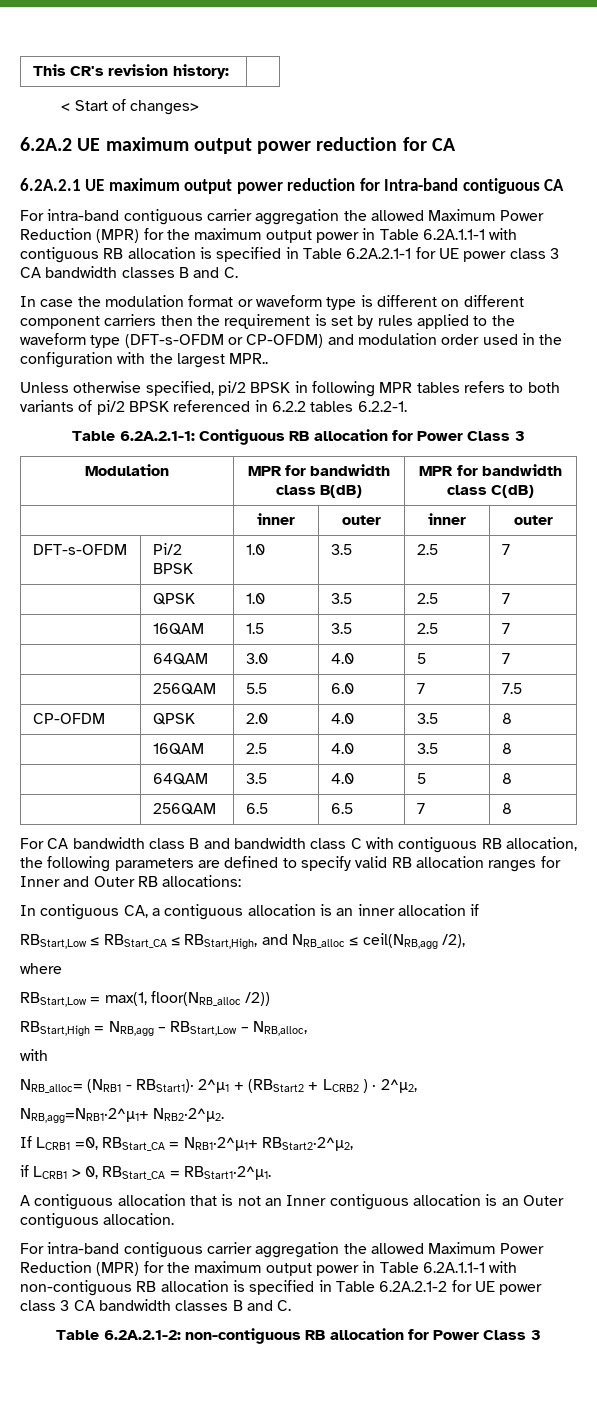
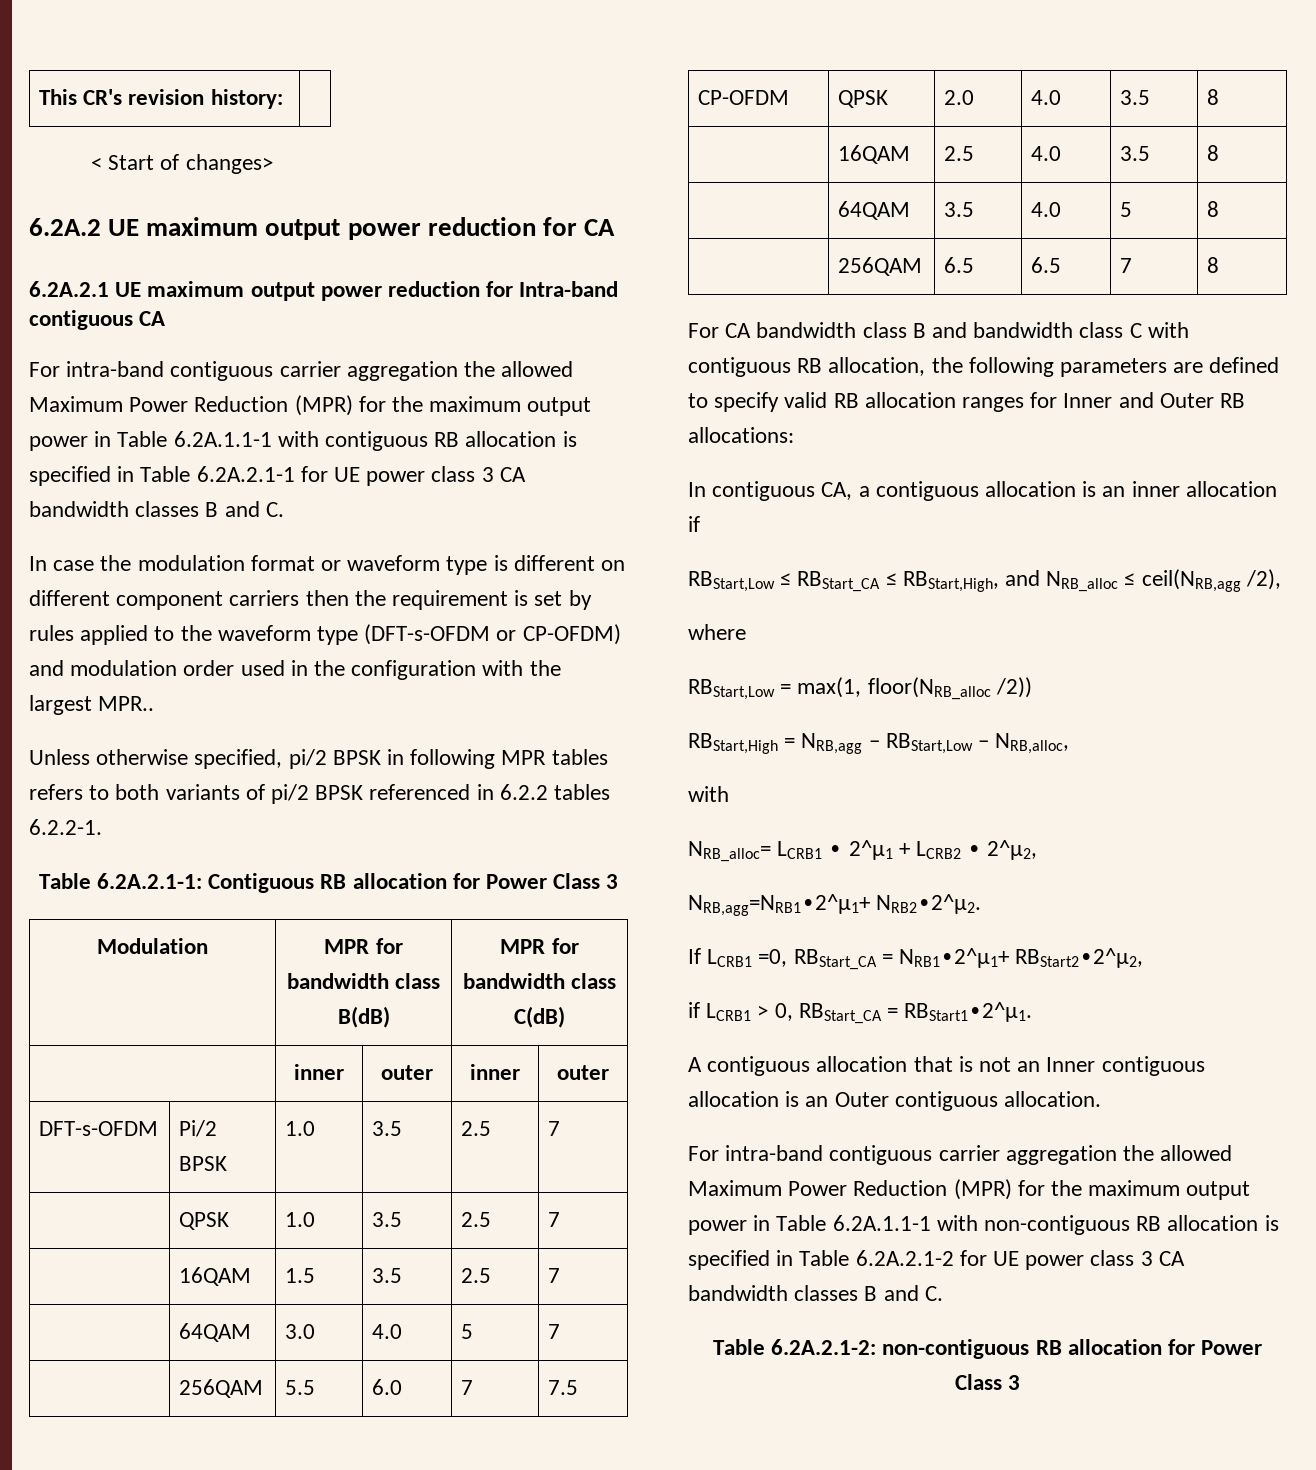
[87,1079,368,1093] (NRB1 - RBStart1)∙ 2^µ1 + (RBStart2 + LCRB2 ) -> [777,840,962,860] LCRB1 ∙ 2^µ1 + LCRB2

